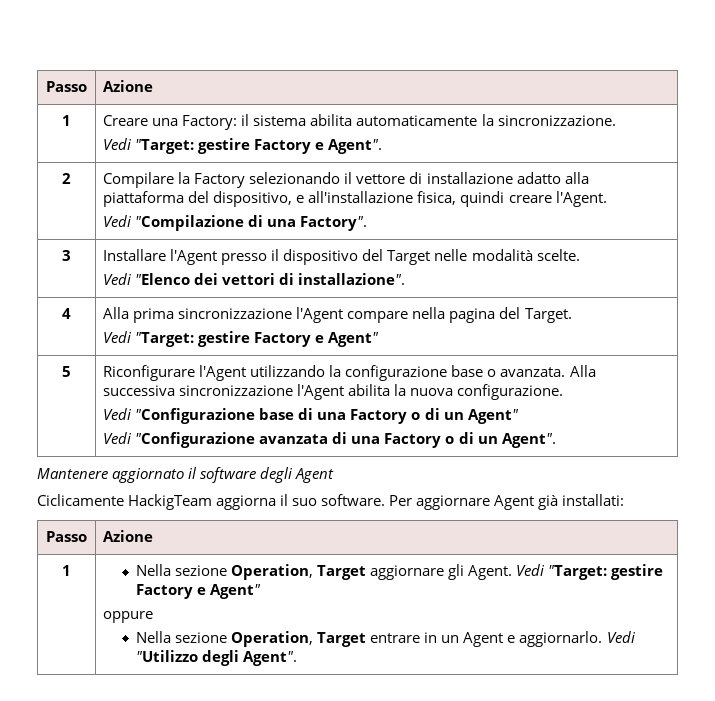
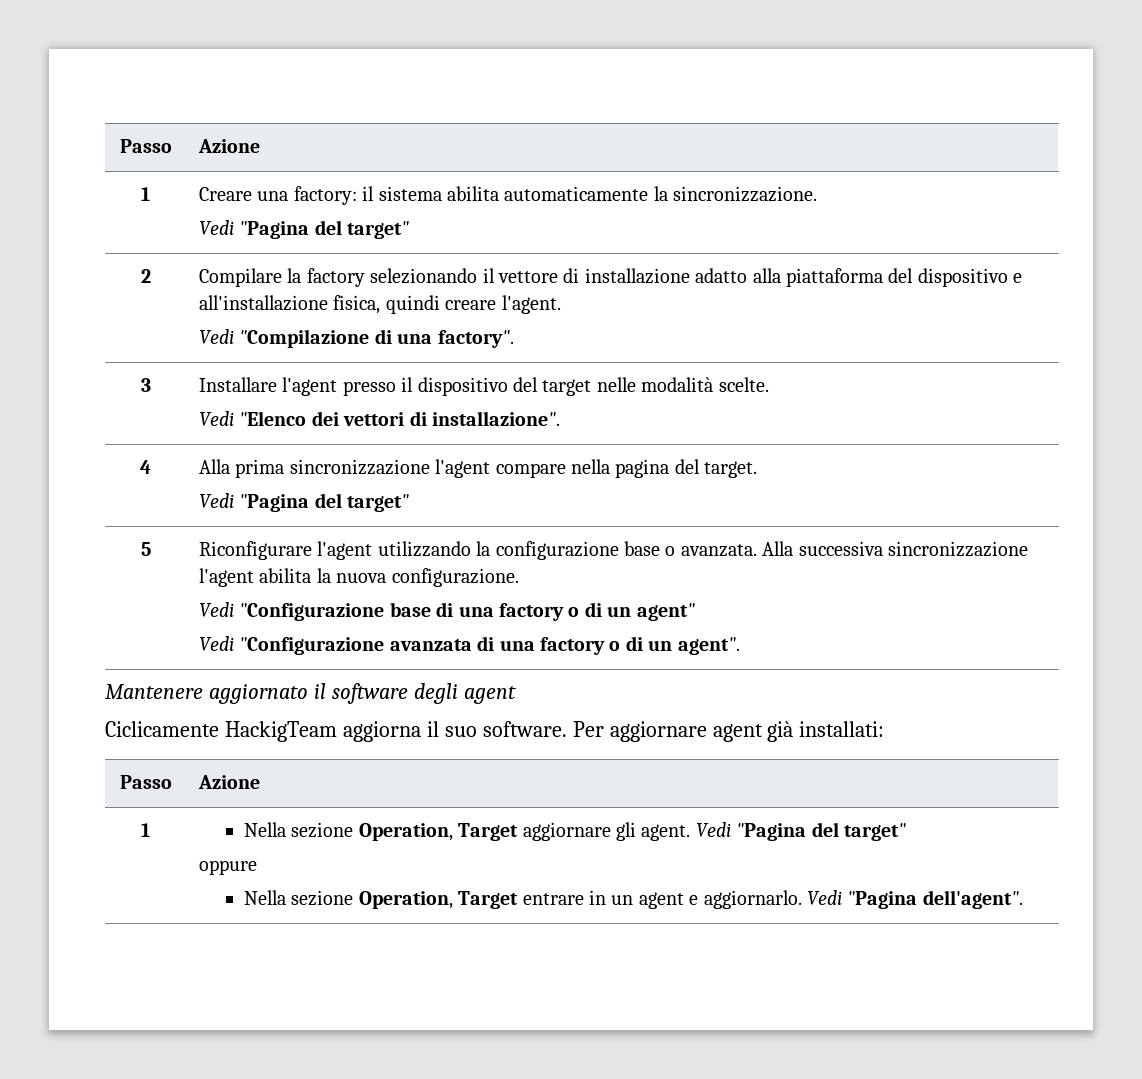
[182,115,238,130] Factory: -> [293,186,357,205] factory:
[135,138,383,154] "Target: gestire Factory e Agent". -> [239,220,410,239] "Pagina del target"
[194,173,246,188] Factory -> [306,268,365,287] factory
[213,191,293,207] dispositivo, -> [917,268,1008,287] dispositivo
[555,191,607,207] l'Agent. -> [501,295,561,314] l'agent.
[300,216,368,231] Factory". -> [437,330,514,348] factory".
[170,249,218,265] l'Agent -> [282,377,338,396] l'agent
[387,250,431,265] Target -> [542,379,592,396] target
[296,307,344,323] l'Agent -> [435,459,491,478] l'agent
[524,308,572,323] [103,331,380,347] Target. // Vedi "Target: gestire Factory e Agent" -> [704,461,758,478] [198,493,410,512] target. // Vedi "Pagina del target"
[199,365,247,381] l'Agent -> [317,541,373,560] l'agent
[297,384,345,400] l'Agent -> [198,568,254,587] l'agent
[350,408,519,424] Factory o di un Agent" -> [498,602,695,621] factory o di un agent"
[384,432,556,448] Factory o di un Agent". -> [539,636,740,655] factory o di un agent".
[295,468,335,483] Agent -> [463,686,516,704] agent
[494,495,535,510] Agent -> [712,724,763,742] agent
[468,564,664,580] [136,584,262,599] Agent. Vedi "Target: gestire Factory e Agent" -> [641,822,907,841] agent. Vedi "Pagina del target"
[463,632,504,647] Agent -> [638,892,684,909] agent
[136,650,298,666] "Utilizzo degli Agent". -> [847,890,1023,909] "Pagina dell'agent".

